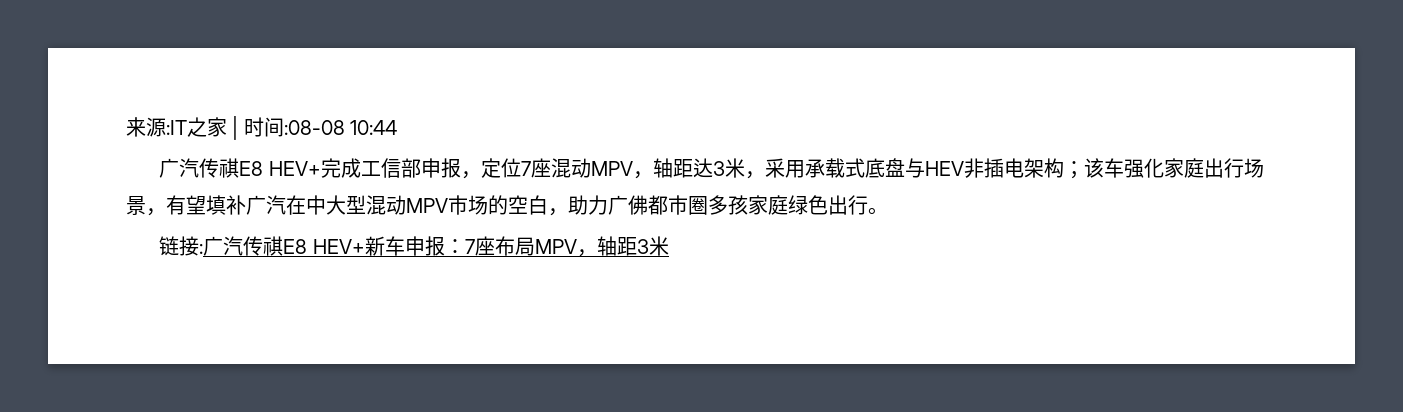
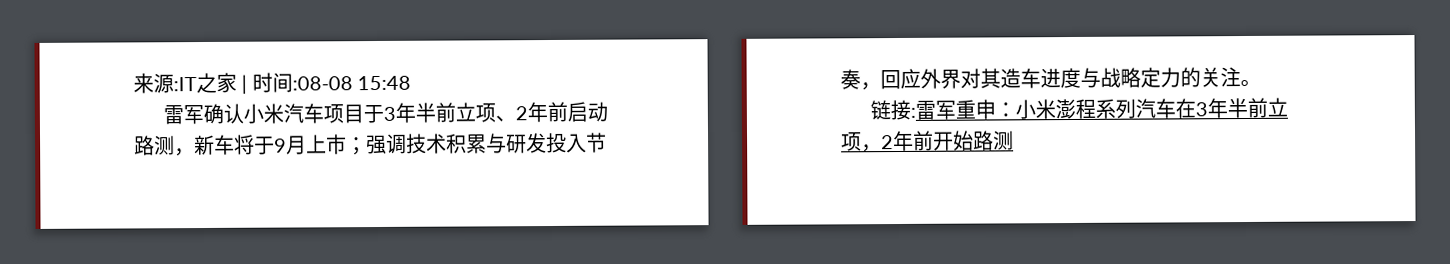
[350,120,398,135] [159,158,1264,179] [126,195,888,216] [159,236,669,257] 10:44 // 广汽传祺E8 HEV+完成工信部申报，定位7座混动MPV，轴距达3米，采用承载式底盘与HEV非插电架构；该车强化家庭出行场景，有望填补广汽在中大型混动MPV市场的空白，助力广佛都市圈多孩家庭绿色出行。 // 链接:广汽传祺E8 HEV+新车申报：7座布局MPV，轴距3米 -> [357,75,412,91] [163,101,609,125] [134,132,607,157] [840,67,1261,91] [870,97,1289,121] [841,130,1014,153] 15:48 // 雷军确认小米汽车项目于3年半前立项、2年前启动路测，新车将于9月上市；强调技术积累与研发投入节奏，回应外界对其造车进度与战略定力的关注。 // 链接:雷军重申：小米澎程系列汽车在3年半前立项，2年前开始路测

